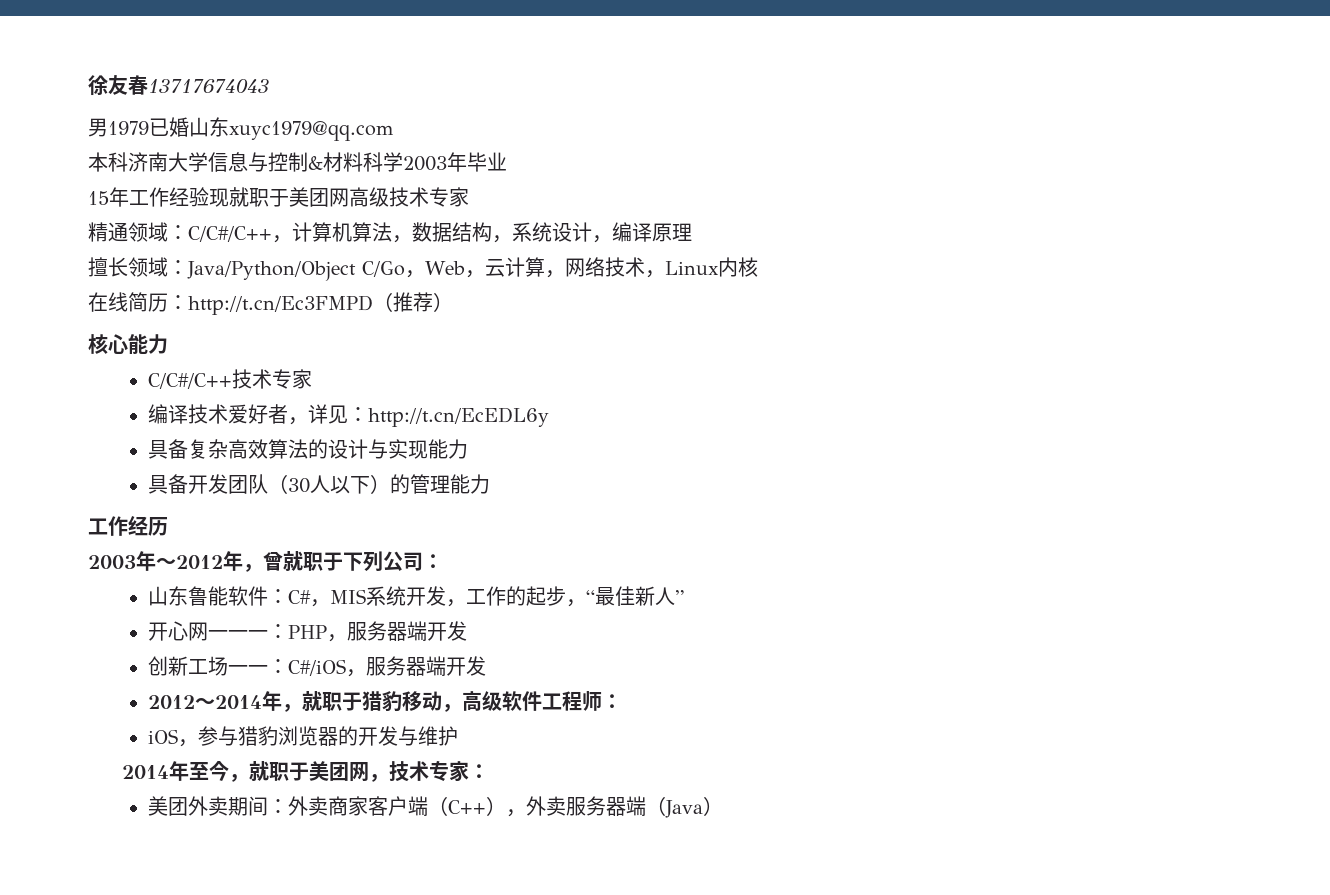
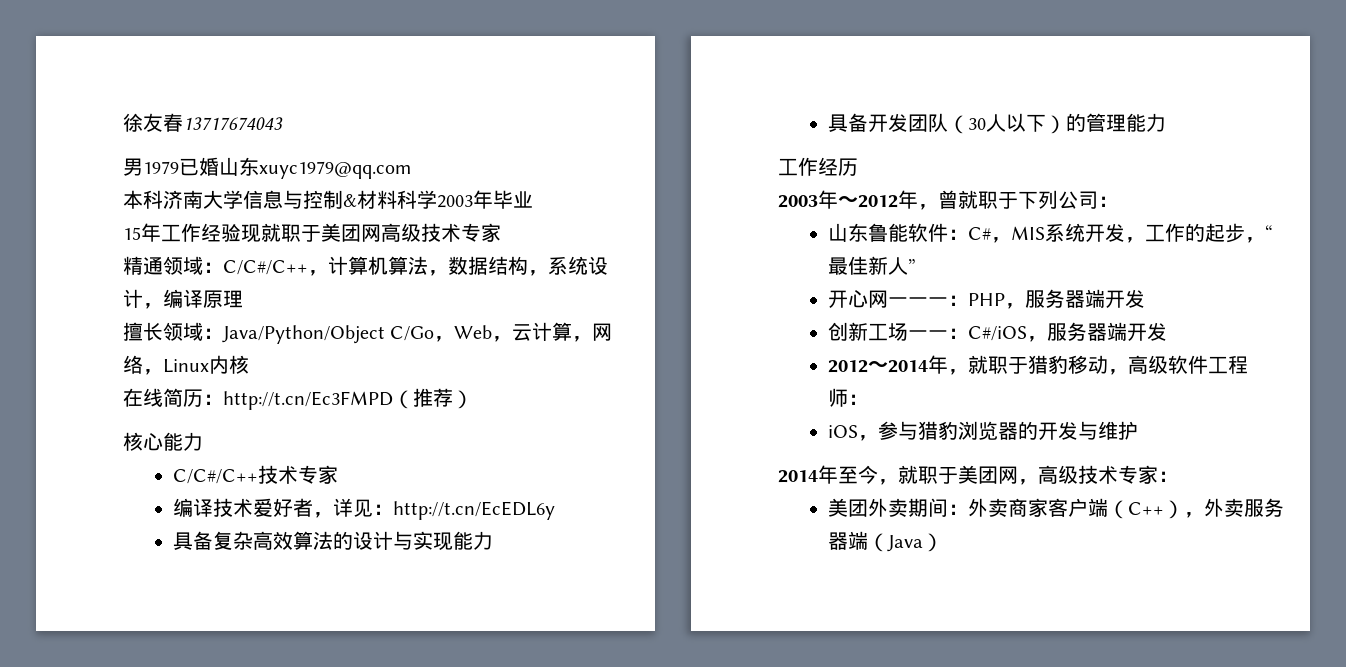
[604,257,645,277] 技术 -> (143, 364) none
(390, 778) none -> [1038,465,1078,484] 高级

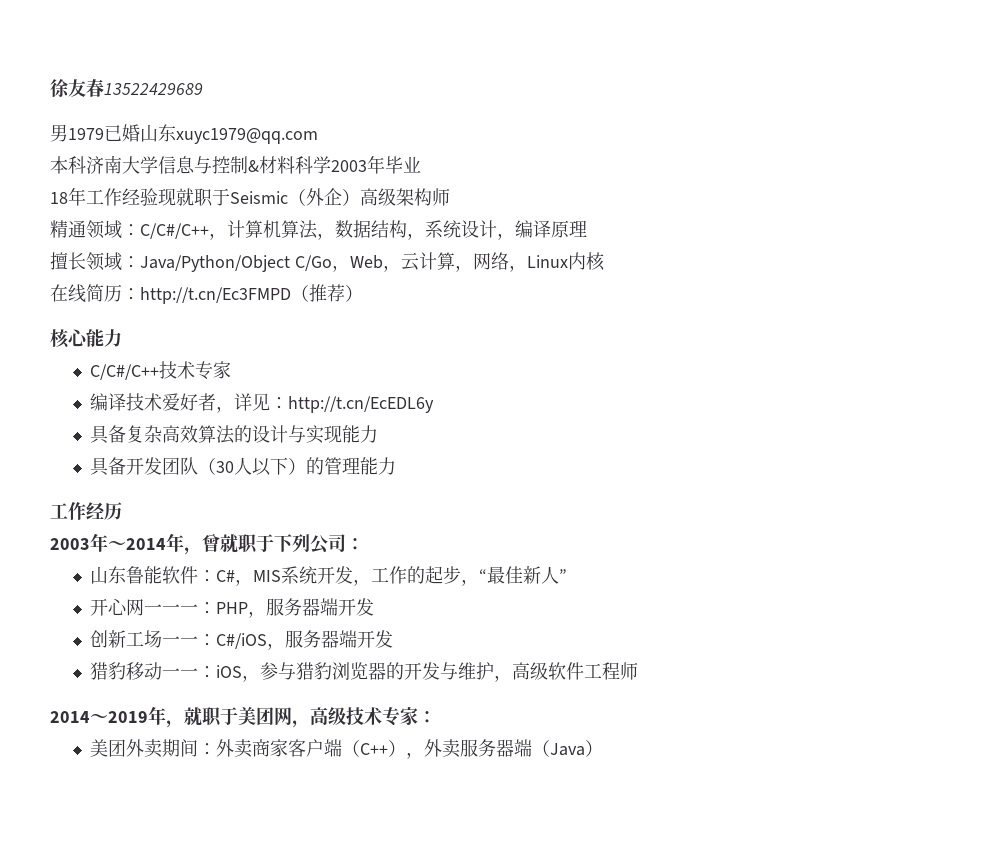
[183,117,283,130] 13717674043 -> [104,83,203,95] 13522429689
[123,227,141,240] 15 -> [50,192,68,204] 18
[321,223,501,242] 美团网高级技术专家 -> [230,188,450,206] Seismic（外企）高级架构师
[858,195,898,208] 2012 -> [126,538,166,550] 2014
[828,355,1249,375] [828,388,869,407] 2012〜2014年，就职于猎豹移动，高级软件工程师： // -> [90,662,217,680] 猎豹移动一一：
[778,465,878,484] // 2014年至今 -> [494,662,639,682] [50,706,166,725] ，高级软件工程师 // 2014〜2019年

